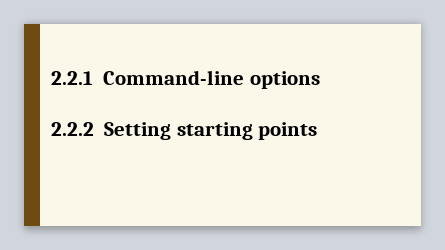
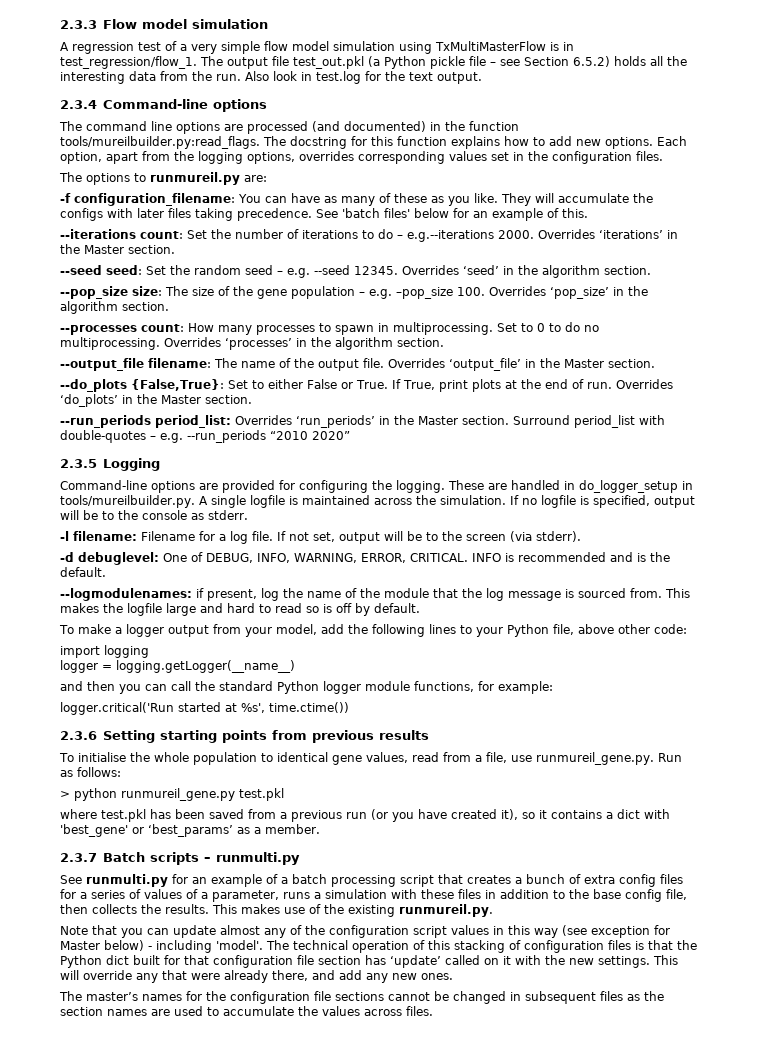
[51,70,320,89] [51,122,318,140] 2.2.1 Command-line options // 2.2.2 Setting starting points -> [60,19,268,29] [60,41,574,54] [60,56,687,69] [60,71,482,84] [60,99,267,112] [59,121,519,134] [60,136,687,149] [60,151,663,164] [59,172,267,185] [60,193,653,206] [60,208,588,221] [60,229,678,242] [60,244,175,254] [60,265,651,278] [60,286,648,299] [60,301,169,314] [60,322,599,335] [60,337,444,350] [60,358,655,371] [60,379,673,392] [60,394,252,407] [60,415,665,428] [60,430,350,443] [60,458,160,471] [60,480,693,493] [60,495,695,508] [60,510,248,520] [60,531,581,544] [60,552,670,565] [60,567,106,577] [60,588,690,601] [60,603,420,616] [59,624,687,637] [60,645,149,658] [60,660,295,673] [60,681,553,694] [60,702,349,715] [60,730,429,743] [59,752,682,765] [60,767,121,777] [60,788,284,801] [60,809,670,822] [60,824,320,837] [60,852,300,865] [60,874,683,887] [60,889,687,902] [60,904,493,917] [60,925,670,938] [60,940,697,953] [60,955,678,968] [60,970,453,983] [59,991,664,1004] [60,1006,433,1016] 2.3.3 Flow model simulation // A regression test of a very simple flow model simulation using TxMultiMasterFlow is in test_regression/flow_1. The output file test_out.pkl (a Python pickle file – see Section 6.5.2) holds all the interesting data from the run. Also look in test.log for the text output. // 2.3.4 Command-line options // The command line options are processed (and documented) in the function tools/mureilbuilder.py:read_flags. The docstring for this function explains how to add new options. Each option, apart from the logging options, overrides corresponding values set in the configuration files. // The options to runmureil.py are: // -f configuration_filename: You can have as many of these as you like. They will accumulate the configs with later files taking precedence. See 'batch files' below for an example of this. // --iterations count: Set the number of iterations to do – e.g.--iterations 2000. Overrides ‘iterations’ in the Master section. // --seed seed: Set the random seed – e.g. --seed 12345. Overrides ‘seed’ in the algorithm section. // --pop_size size: The size of the gene population – e.g. –pop_size 100. Overrides ‘pop_size’ in the algorithm section. // --processes count: How many processes to spawn in multiprocessing. Set to 0 to do no multiprocessing. Overrides ‘processes’ in the algorithm section. // --output_file filename: The name of the output file. Overrides ‘output_file’ in the Master section. // --do_plots {False,True}: Set to either False or True. If True, print plots at the end of run. Overrides ‘do_plots’ in the Master section. // --run_periods period_list: Overrides ‘run_periods’ in the Master section. Surround period_list with double-quotes – e.g. --run_periods “2010 2020” // 2.3.5 Logging // Command-line options are provided for configuring the logging. These are handled in do_logger_setup in tools/mureilbuilder.py. A single logfile is maintained across the simulation. If no logfile is specified, output will be to the console as stderr. // -l filename: Filename for a log file. If not set, output will be to the screen (via stderr). // -d debuglevel: One of DEBUG, INFO, WARNING, ERROR, CRITICAL. INFO is recommended and is the default. // --logmodulenames: if present, log the name of the module that the log message is sourced from. This makes the logfile large and hard to read so is off by default. // To make a logger output from your model, add the following lines to your Python file, above other code: // import logging // logger = logging.getLogger(__name__) // and then you can call the standard Python logger module functions, for example: // logger.critical('Run started at %s', time.ctime()) // 2.3.6 Setting starting points from previous results // To initialise the whole population to identical gene values, read from a file, use runmureil_gene.py. Run as follows: // > python runmureil_gene.py test.pkl // where test.pkl has been saved from a previous run (or you have created it), so it contains a dict with 'best_gene' or ‘best_params’ as a member. // 2.3.7 Batch scripts – runmulti.py // See runmulti.py for an example of a batch processing script that creates a bunch of extra config files for a series of values of a parameter, runs a simulation with these files in addition to the base config file, then collects the results. This makes use of the existing runmureil.py. // Note that you can update almost any of the configuration script values in this way (see exception for Master below) - including 'model'. The technical operation of this stacking of configuration files is that the Python dict built for that configuration file section has ‘update’ called on it with the new settings. This will override any that were already there, and add any new ones. // The master’s names for the configuration file sections cannot be changed in subsequent files as the section names are used to accumulate the values across files.

